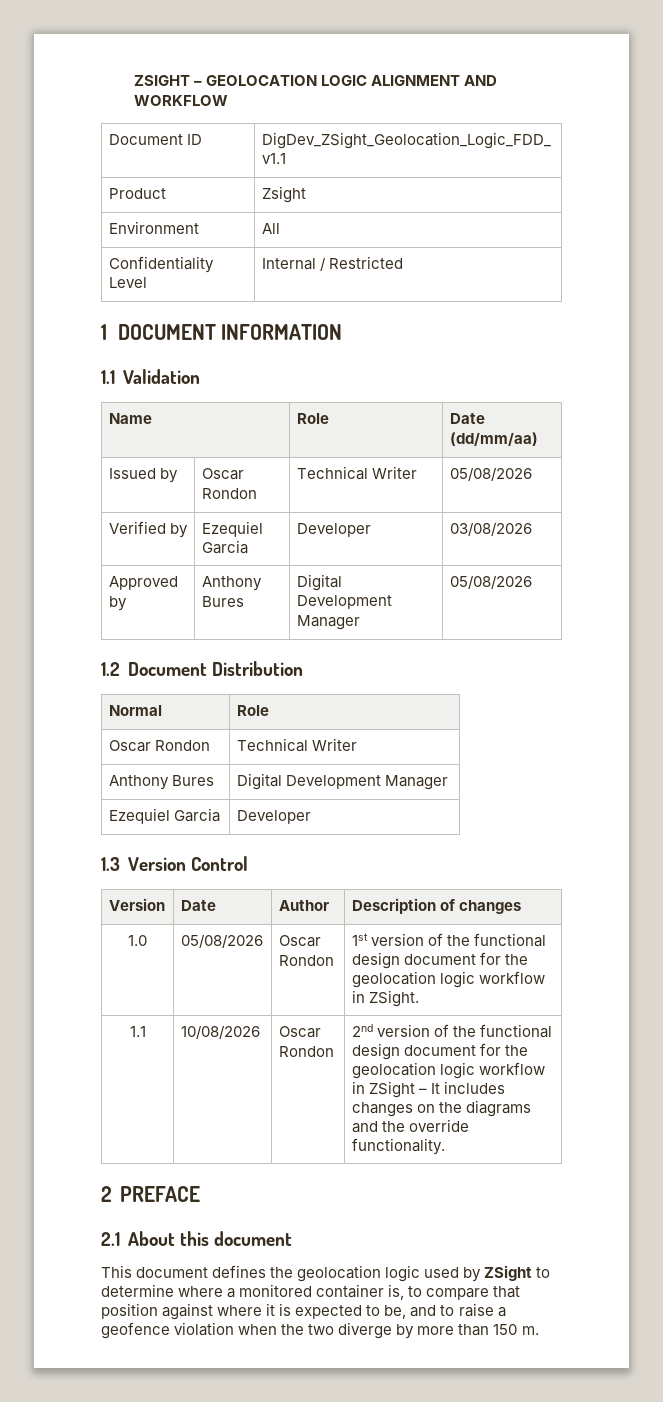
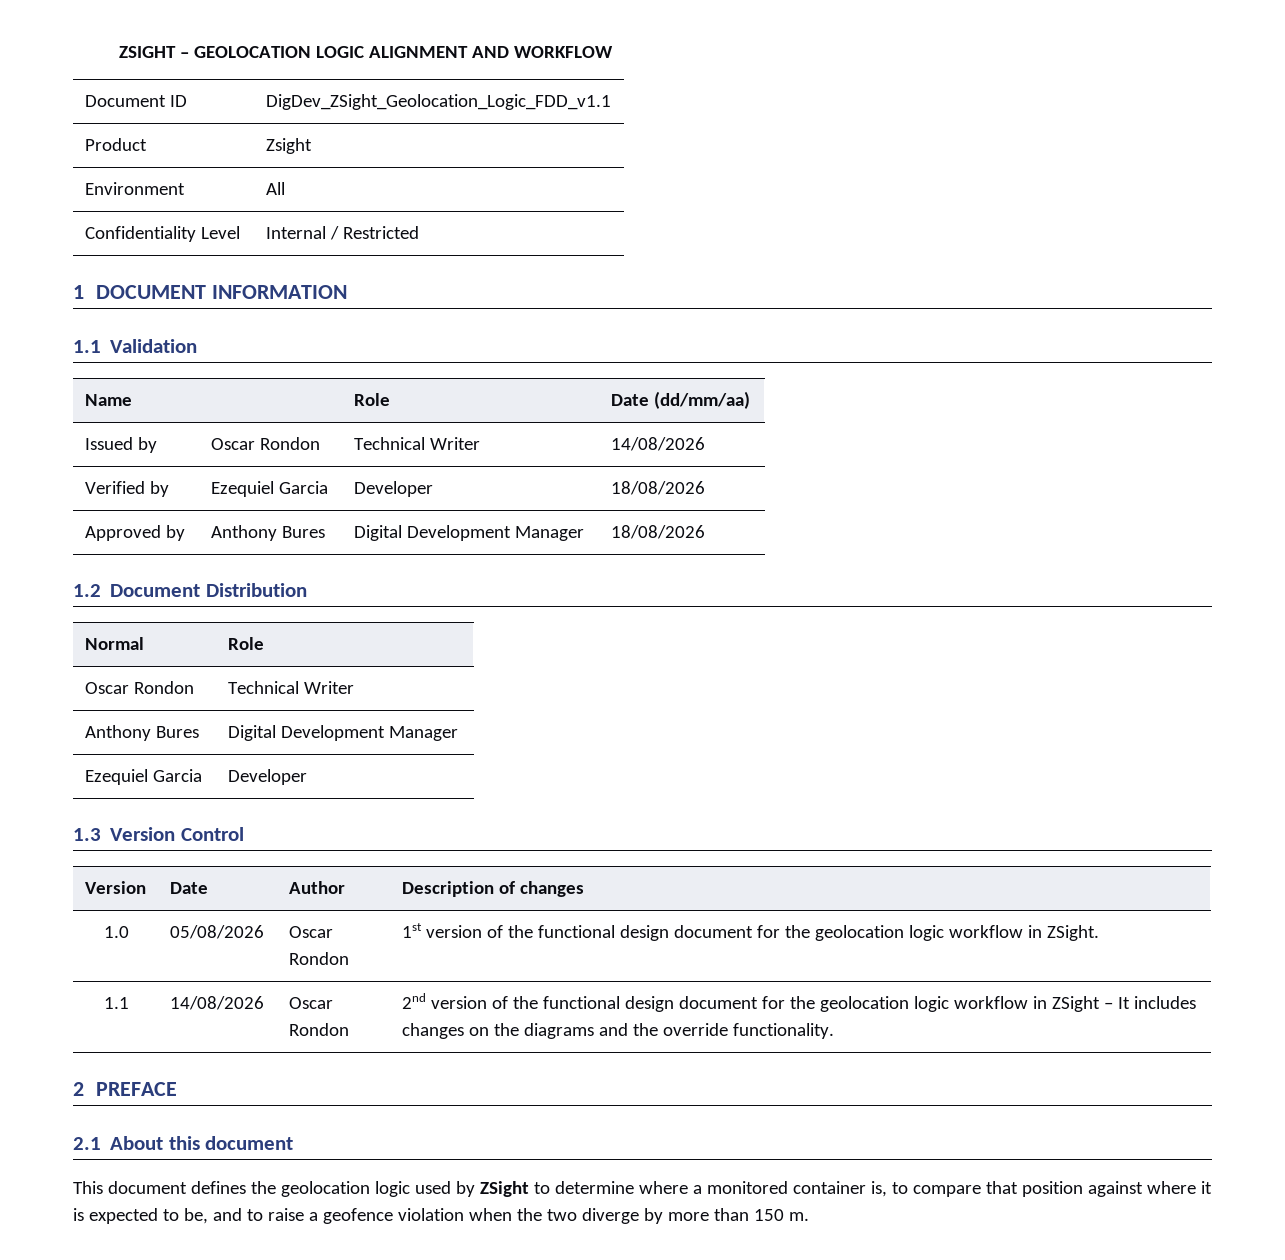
[449,467,532,481] 05/08/2026 -> [610,437,705,451] 14/08/2026
[449,522,532,536] 03/08/2026 -> [610,481,705,495] 18/08/2026
[449,575,532,589] 05/08/2026 -> [610,525,705,539] 18/08/2026
[180,1025,260,1039] 10/08/2026 -> [169,996,264,1010] 14/08/2026

